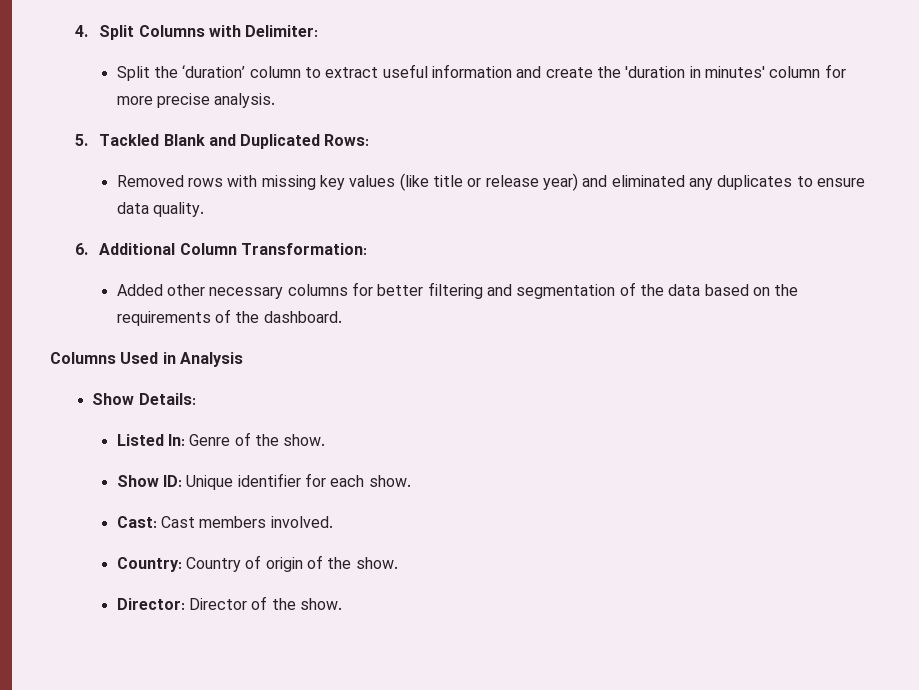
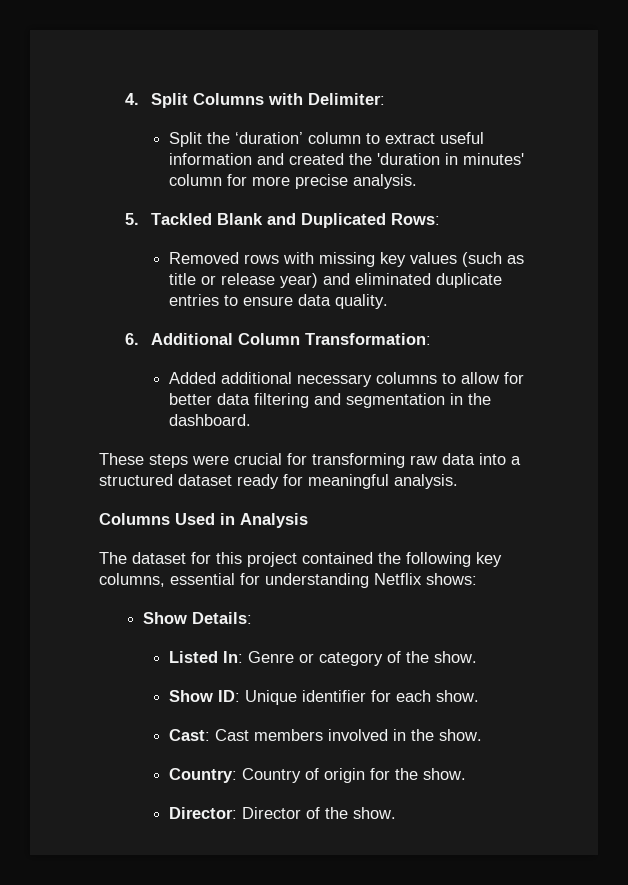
[545,67,593,78] create -> [288,153,344,165] created
[399,173,429,191] (like -> [461,252,524,267] (such as
[688,175,793,190] any duplicates -> [435,273,502,288] [168,294,219,306] duplicate entries
[167,284,206,296] other -> [220,372,292,384] additional
(348, 290) none -> [441,372,499,384] to allow
(424, 290) none -> [216,393,250,405] data
[619,282,799,296] [116,309,342,326] [50,352,243,367] of the data based on the requirements of the dashboard. // Columns Used in Analysis -> [449,393,491,405] [168,414,251,426] [99,453,521,468] [99,474,458,489] [99,513,308,528] [99,552,502,567] [99,573,477,588] in the dashboard. // These steps were crucial for transforming raw data into a structured dataset ready for meaningful analysis. // Columns Used in Analysis // The dataset for this project contained the following key columns, essential for understanding Netflix shows:
(231, 440) none -> [298,652,383,666] or category
[270,516,333,528] involved. -> [327,729,482,741] involved in the show.
[307,555,324,569] of -> [369,768,390,780] for

